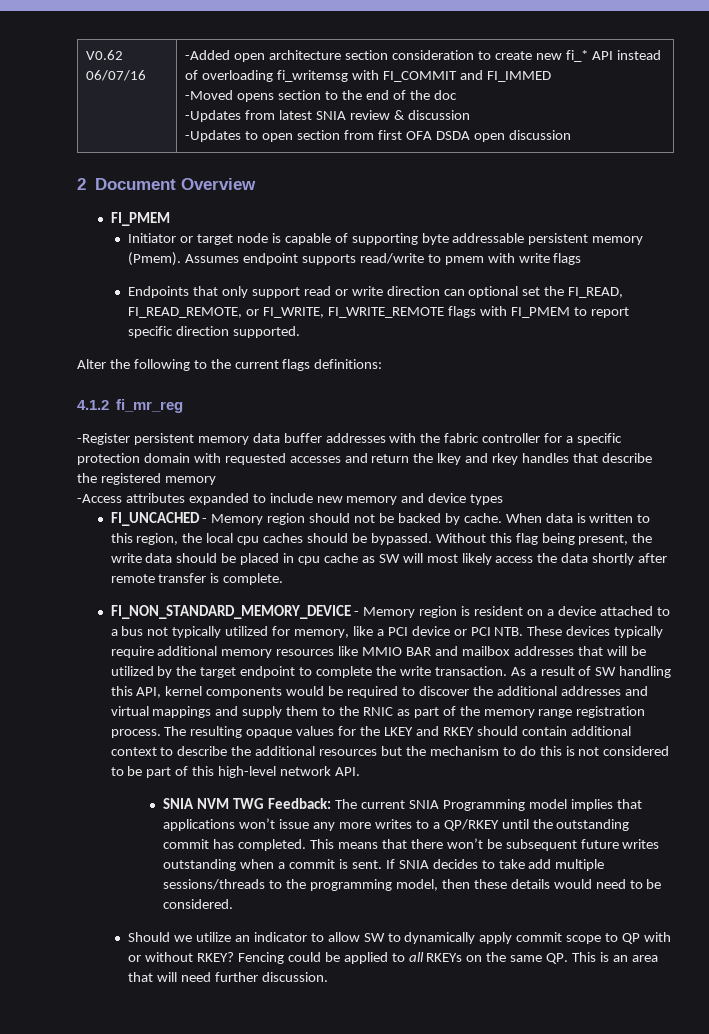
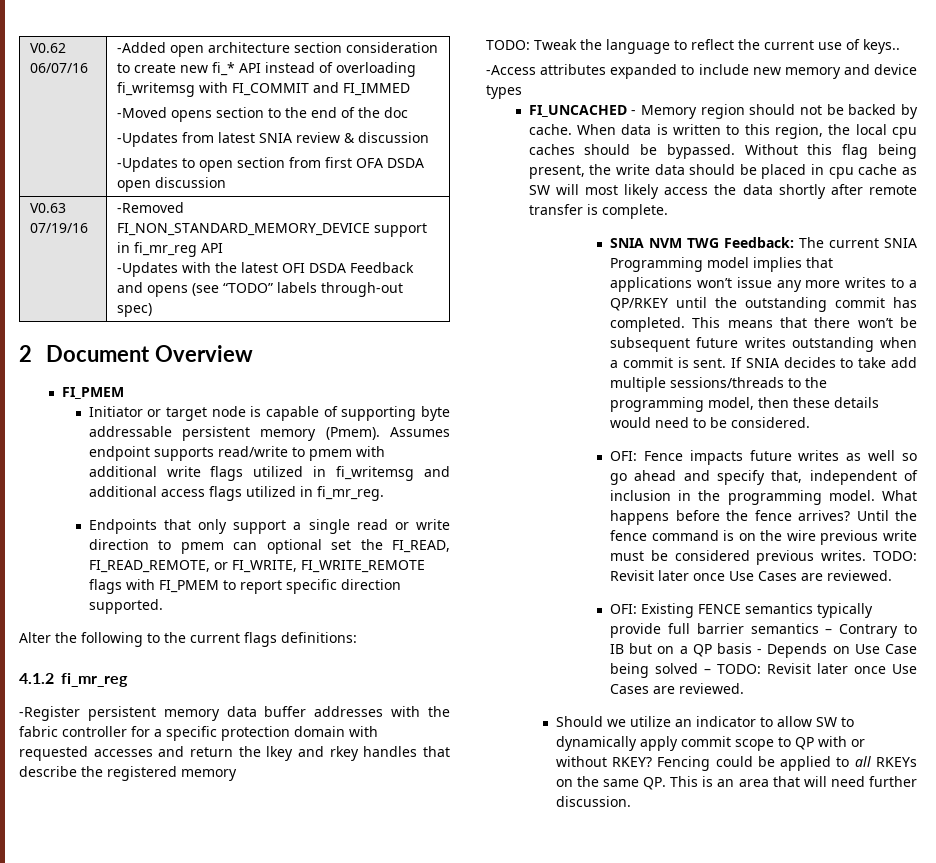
(571, 135) none -> [30,203,67,213] [30,223,89,233] [117,202,185,213] [117,223,428,237] [117,242,224,257] [117,262,415,277] [117,282,404,297] [117,303,153,317] // V0.63 07/19/16 | -Removed FI_NON_STANDARD_MEMORY_DEVICE support in fi_mr_reg API // -Updates with the latest OFI DSDA Feedback and opens (see “TODO” labels through-out spec)
(515, 258) none -> [88,466,157,477] additional
(582, 259) none -> [253,466,450,481] [88,486,384,501] utilized in fi_writemsg and additional access flags utilized in fi_mr_reg.
(300, 292) none -> [293,519,350,534] a single
(440, 291) none -> [158,540,224,554] to pmem
(216, 480) none -> [486,39,900,54] // TODO: Tweak the language to reflect the current use of keys..
[110,605,670,619] [110,626,664,638] [110,646,646,658] [110,666,672,678] [110,686,648,698] [110,706,646,718] [110,726,631,738] [110,746,670,756] [110,766,360,778] // FI_NON_STANDARD_MEMORY_DEVICE - Memory region is resident on a device attached to a bus not typically utilized for memory, like a PCI device or PCI NTB. These devices typically require additional memory resources like MMIO BAR and mailbox addresses that will be utilized by the target endpoint to complete the write transaction. As a result of SW handling this API, kernel components would be required to discover the additional addresses and virtual mappings and supply them to the RNIC as part of the memory range registration process. The resulting opaque values for the LKEY and RKEY should contain additional context to describe the additional resources but the mechanism to do this is not considered to be part of this high-level network API. -> (668, 211) none
(234, 904) none -> [610,450,917,465] [610,470,918,485] [610,490,917,505] [610,510,917,525] [610,530,918,545] [610,550,917,565] [610,570,893,581] [610,603,874,618] [610,623,917,638] [610,643,917,658] [610,663,917,678] [610,683,745,694] // OFI: Fence impacts future writes as well so go ahead and specify that, independent of inclusion in the programming model. What happens before the fence arrives? Until the fence command is on the wire previous write must be considered previous writes. TODO: Revisit later once Use Cases are reviewed. // OFI: Existing FENCE semantics typically provide full barrier semantics – Contrary to IB but on a QP basis - Depends on Use Case being solved – TODO: Revisit later once Use Cases are reviewed.

